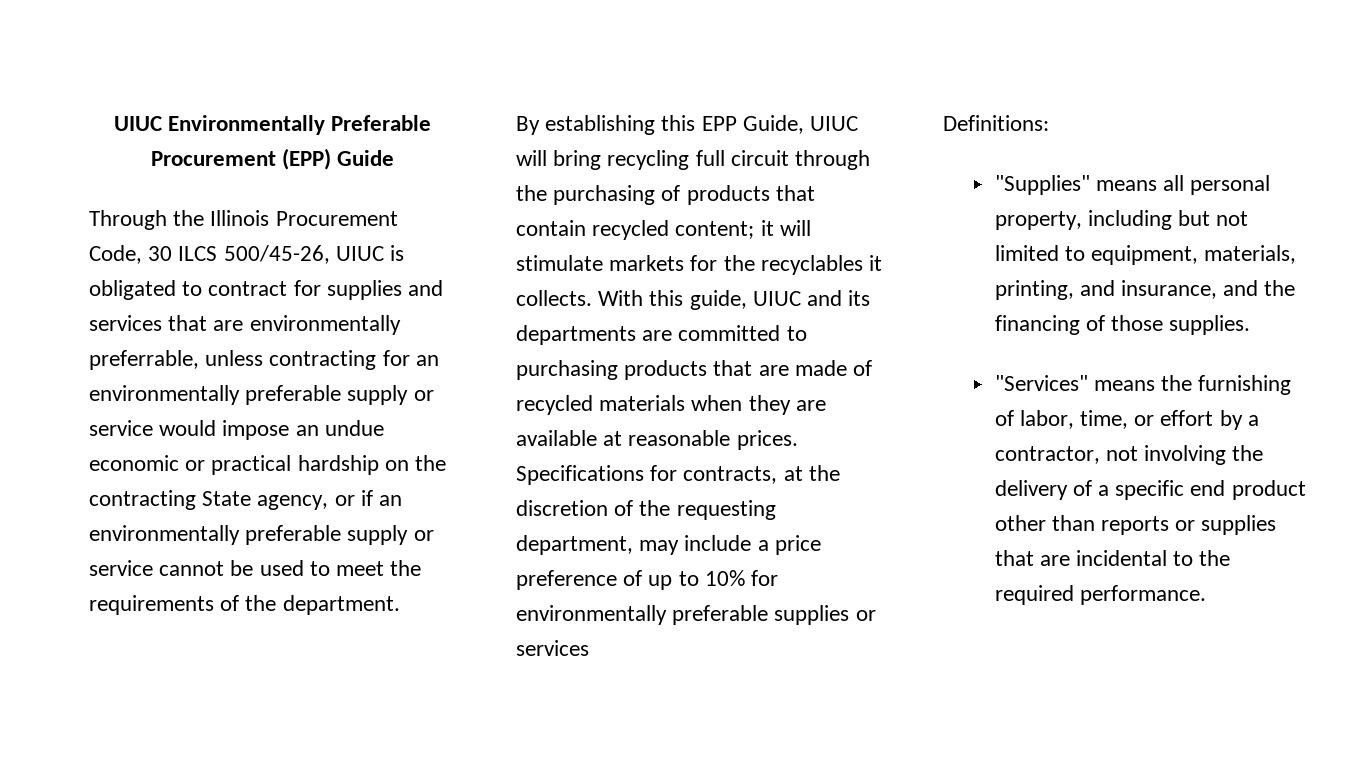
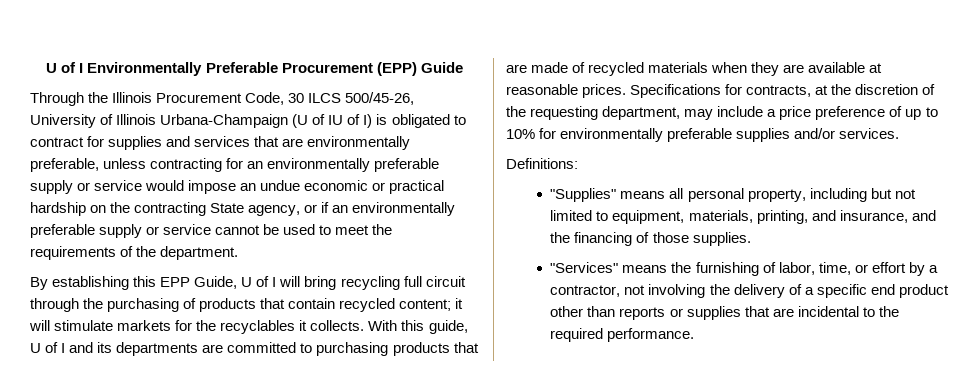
[113,116,162,131] UIUC -> [46,62,84,73] U of I
[335,246,384,261] UIUC -> [30,114,373,128] University of Illinois Urbana-Champaign (U of IU of I)
[89,350,199,370] preferrable, -> [30,158,99,172] preferable,
[810,116,859,131] UIUC -> [241,276,277,287] U of I
[752,291,801,306] UIUC -> [30,342,66,353] U of I
[855,610,876,621] [516,640,589,656] or services -> [794,128,900,139] and/or services.

